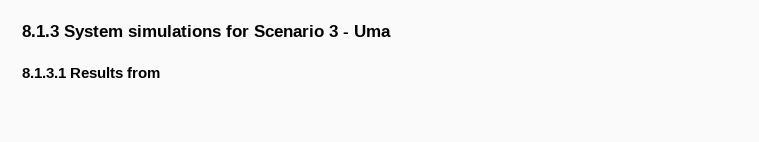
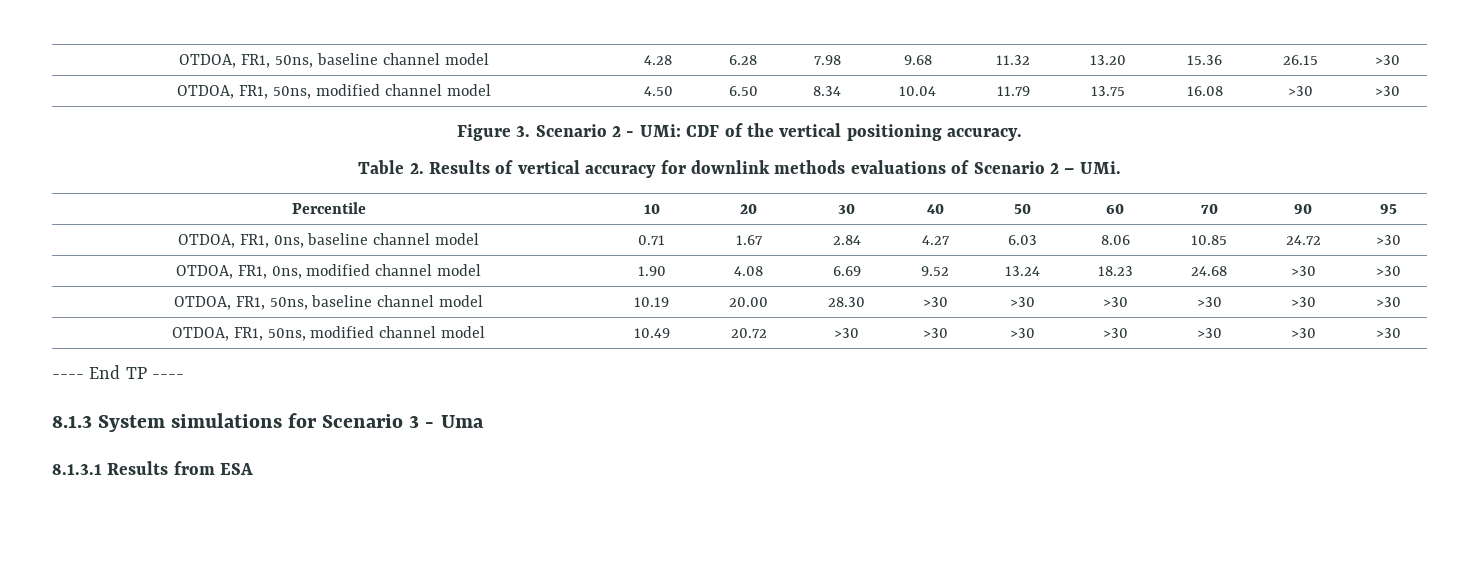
(22, 31) none -> [179,53,489,68] [644,55,672,65] [729,55,757,65] [813,55,841,65] [903,55,932,65] [996,55,1030,65] [1090,55,1126,65] [1187,55,1222,65] [1282,55,1318,65] [1374,55,1400,65] [177,84,491,99] [643,86,673,96] [728,86,758,96] [813,86,841,96] [899,86,936,96] [996,86,1030,96] [1091,86,1125,96] [1186,86,1223,96] [1287,86,1313,96] [1374,86,1400,96] [456,123,1023,141] [358,160,1121,178] [291,202,366,214] [643,204,660,214] [740,204,757,214] [838,204,855,214] [926,204,944,214] [1013,204,1031,214] [1106,204,1124,214] [1200,204,1218,214] [1294,204,1312,214] [1379,204,1397,214] [177,233,480,248] [638,235,665,245] [735,235,763,245] [832,235,861,245] [921,235,950,245] [1007,235,1037,245] [1100,235,1130,245] [1191,235,1227,245] [1285,235,1321,245] [1375,235,1401,245] [175,264,482,279] [637,266,666,276] [734,266,763,276] [832,266,861,276] [921,266,949,276] [1004,266,1040,276] [1097,266,1133,276] [1191,266,1227,276] [1290,266,1316,276] [1375,266,1401,276] [173,295,484,310] [634,297,669,307] [729,297,768,307] [828,297,865,307] [922,297,948,307] [1009,297,1035,307] [1102,297,1128,307] [1196,297,1222,307] [1290,297,1316,307] [1375,297,1401,307] [171,326,486,341] [633,328,670,338] [730,328,767,338] [834,328,859,338] [922,328,948,338] [1009,328,1035,338] [1102,328,1128,338] [1196,328,1222,338] [1290,328,1316,338] [1375,328,1401,338] [52,365,185,379] OTDOA, FR1, 50ns, baseline channel model | 4.28 | 6.28 | 7.98 | 9.68 | 11.32 | 13.20 | 15.36 | 26.15 | >30 // OTDOA, FR1, 50ns, modified channel model | 4.50 | 6.50 | 8.34 | 10.04 | 11.79 | 13.75 | 16.08 | >30 | >30 // Figure 3. Scenario 2 - UMi: CDF of the vertical positioning accuracy. // Table 2. Results of vertical accuracy for downlink methods evaluations of Scenario 2 – UMi. // Percentile | 10 | 20 | 30 | 40 | 50 | 60 | 70 | 90 | 95 // OTDOA, FR1, 0ns, baseline channel model | 0.71 | 1.67 | 2.84 | 4.27 | 6.03 | 8.06 | 10.85 | 24.72 | >30 // OTDOA, FR1, 0ns, modified channel model | 1.90 | 4.08 | 6.69 | 9.52 | 13.24 | 18.23 | 24.68 | >30 | >30 // OTDOA, FR1, 50ns, baseline channel model | 10.19 | 20.00 | 28.30 | >30 | >30 | >30 | >30 | >30 | >30 // OTDOA, FR1, 50ns, modified channel model | 10.49 | 20.72 | >30 | >30 | >30 | >30 | >30 | >30 | >30 // ---- End TP ---- //
(161, 72) none -> [220,463,254,475] ESA

